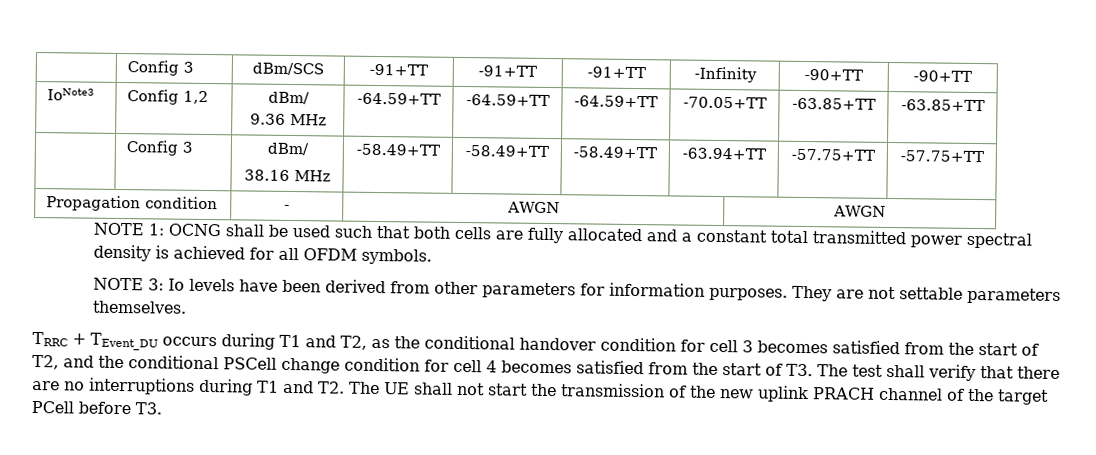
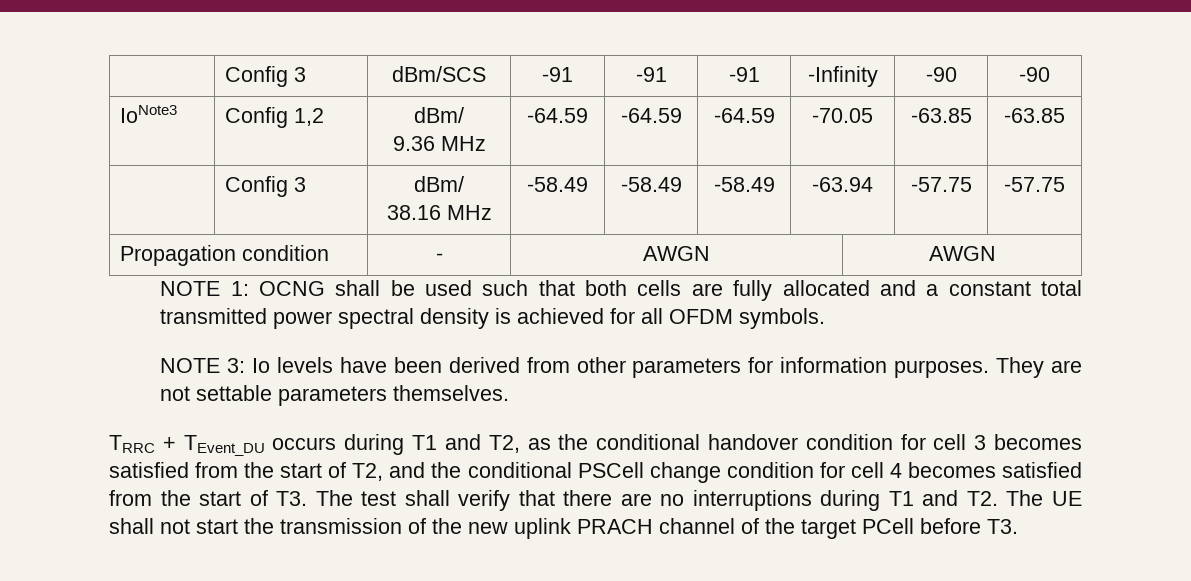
[369,63,428,76] [478,65,537,77] [586,66,646,79] -91+TT | -91+TT | -91+TT -> [542,67,573,82] [635,67,667,82] [728,67,760,82] -91 | -91 | -91
[804,68,863,81] [913,70,972,82] -90+TT | -90+TT -> [925,67,957,82] [1019,67,1050,82] -90 | -90
[356,92,441,105] [465,94,550,107] [574,95,658,108] [682,96,767,109] [791,97,876,110] [900,99,985,112] -64.59+TT | -64.59+TT | -64.59+TT | -70.05+TT | -63.85+TT | -63.85+TT -> [527,108,588,123] [620,108,682,123] [713,108,775,123] [812,108,873,123] [910,108,972,123] [1004,108,1065,123] -64.59 | -64.59 | -64.59 | -70.05 | -63.85 | -63.85
[355,143,440,156] [464,145,549,158] [573,146,657,159] [681,147,766,160] [790,148,875,161] [899,150,984,163] -58.49+TT | -58.49+TT | -58.49+TT | -63.94+TT | -57.75+TT | -57.75+TT -> [527,177,588,192] [620,177,682,192] [713,177,775,192] [812,177,873,192] [910,177,972,192] [1004,177,1065,192] -58.49 | -58.49 | -58.49 | -63.94 | -57.75 | -57.75

